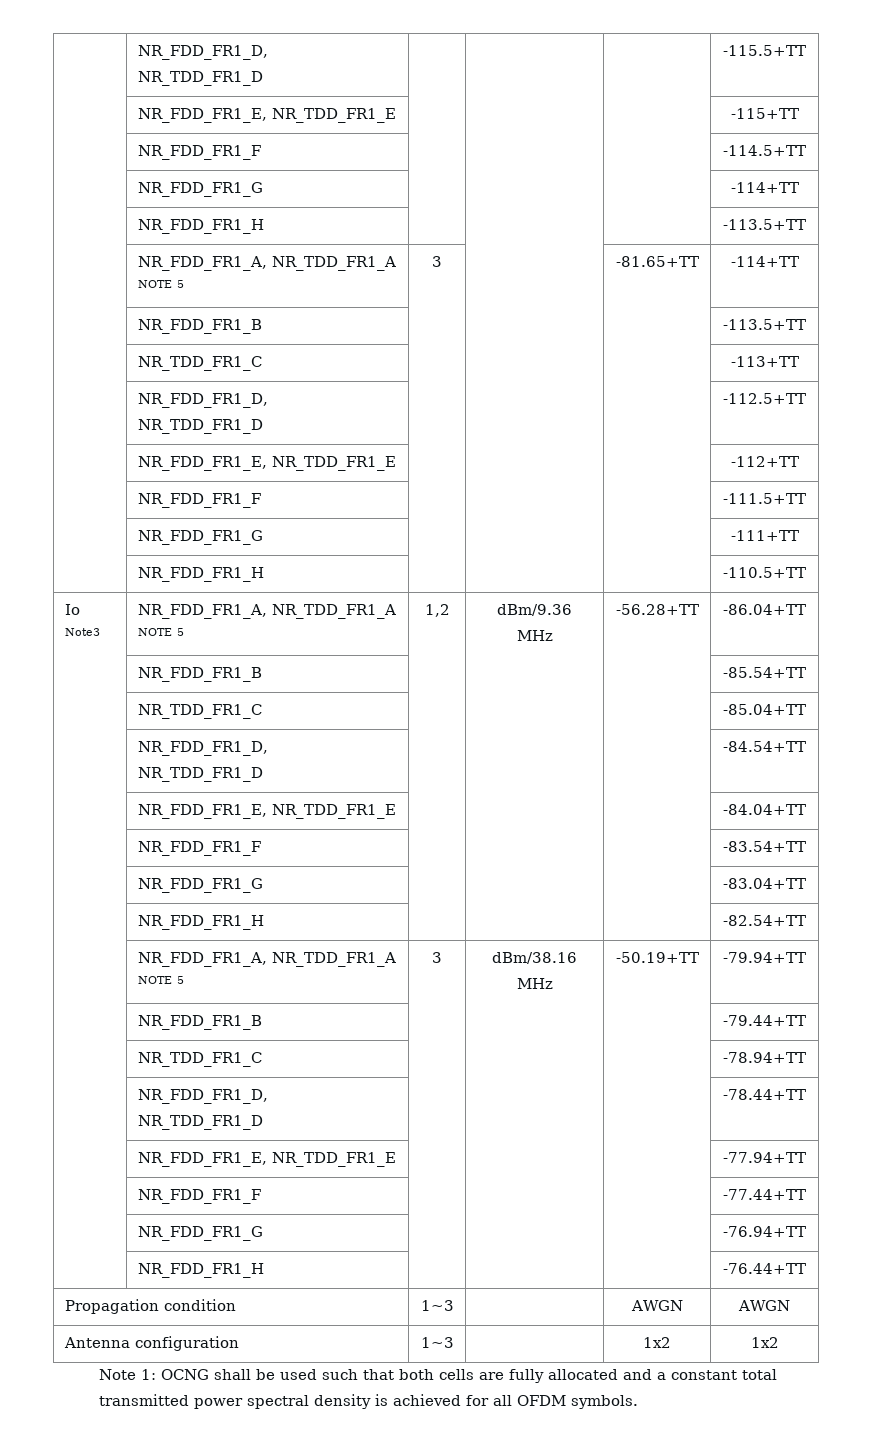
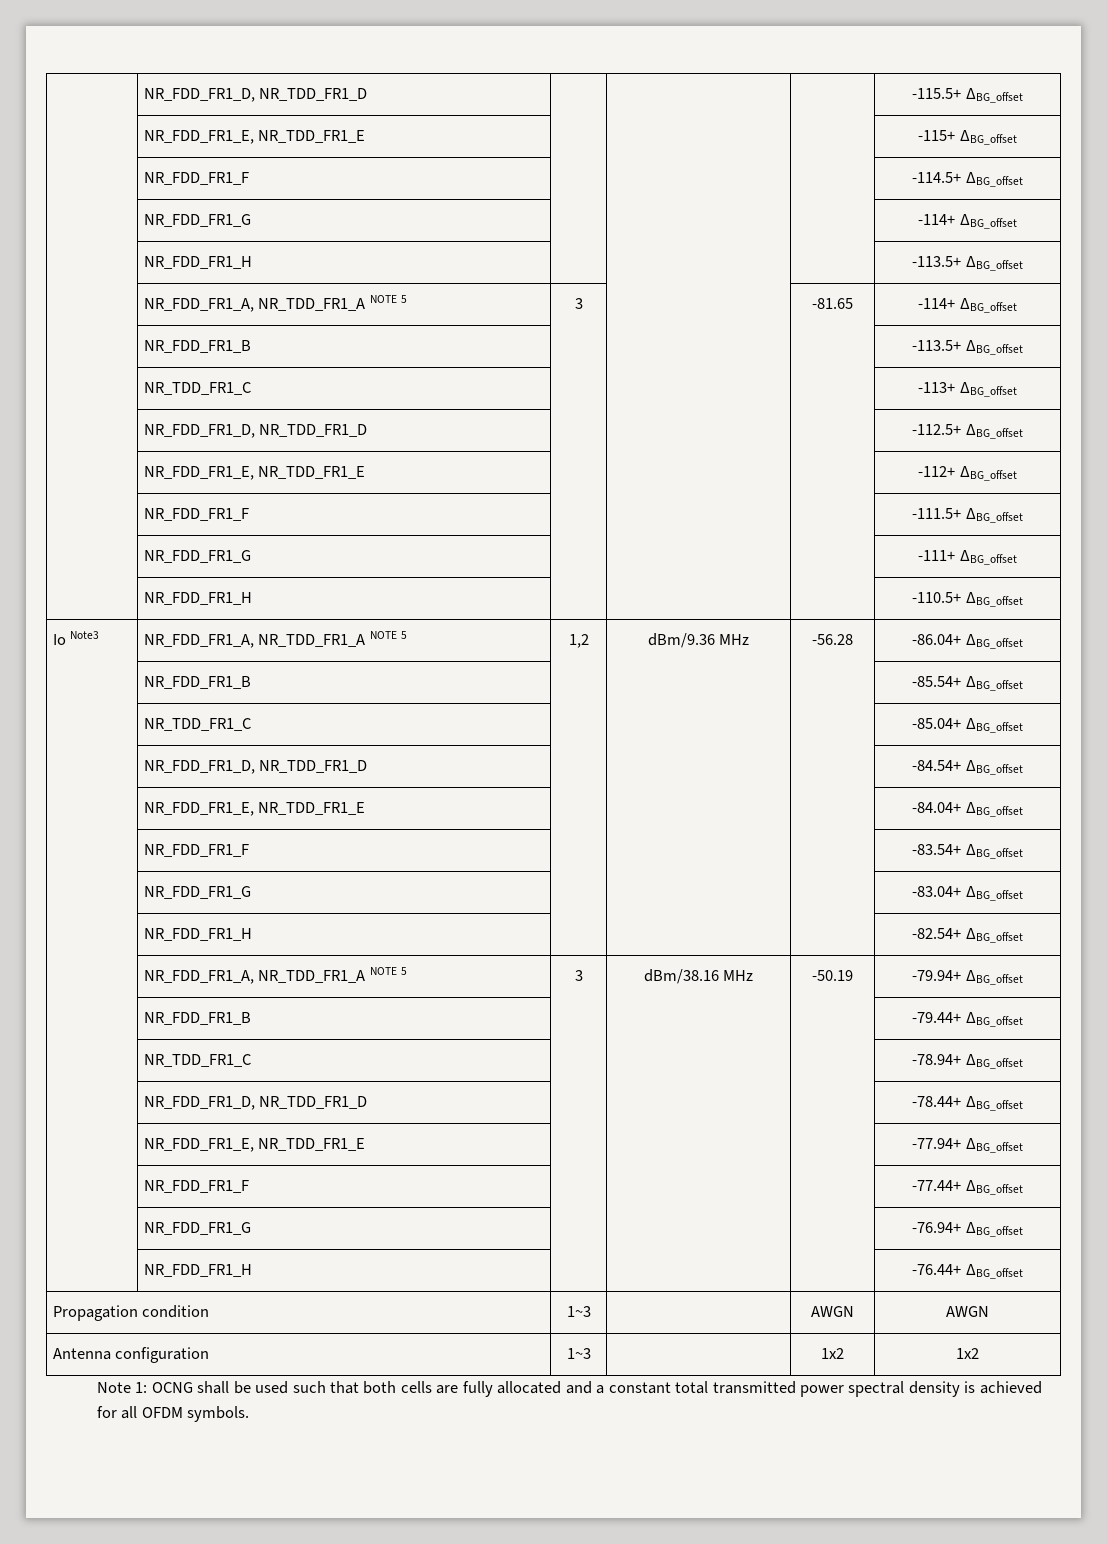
[137,45,268,60] [137,71,263,86] [723,45,806,56] [137,108,396,123] [730,108,799,119] [137,145,261,160] [723,145,806,156] [137,182,263,197] [730,182,799,193] [137,219,264,234] [723,219,806,230] | NR_FDD_FR1_D, NR_TDD_FR1_D | | | | -115.5+TT // | NR_FDD_FR1_E, NR_TDD_FR1_E | | | | -115+TT // | NR_FDD_FR1_F | | | | -114.5+TT // | NR_FDD_FR1_G | | | | -114+TT // | NR_FDD_FR1_H | | | | -113.5+TT -> [143,88,368,102] [912,88,1023,103] [143,130,366,144] [918,130,1017,145] [143,172,249,185] [912,172,1023,187] [143,214,251,227] [918,214,1017,229] [143,256,252,269] [912,256,1023,271] | NR_FDD_FR1_D, NR_TDD_FR1_D | | | | -115.5+ ΔBG_offset // | NR_FDD_FR1_E, NR_TDD_FR1_E | | | | -115+ ΔBG_offset // | NR_FDD_FR1_F | | | | -114.5+ ΔBG_offset // | NR_FDD_FR1_G | | | | -114+ ΔBG_offset // | NR_FDD_FR1_H | | | | -113.5+ ΔBG_offset
[615,256,699,267] [730,256,799,267] [137,319,262,334] [723,319,806,330] [137,356,262,371] [730,356,799,367] [137,393,268,408] [137,419,263,434] [723,393,806,404] [137,456,396,471] [730,456,799,467] [137,493,261,508] [723,493,806,504] [137,530,263,545] [730,530,799,541] [137,567,264,582] [723,567,806,578] -81.65+TT | -114+TT // | NR_FDD_FR1_B | | | | -113.5+TT // | NR_TDD_FR1_C | | | | -113+TT // | NR_FDD_FR1_D, NR_TDD_FR1_D | | | | -112.5+TT // | NR_FDD_FR1_E, NR_TDD_FR1_E | | | | -112+TT // | NR_FDD_FR1_F | | | | -111.5+TT // | NR_FDD_FR1_G | | | | -111+TT // | NR_FDD_FR1_H | | | | -110.5+TT -> [812,298,853,309] [918,298,1017,313] [143,340,251,353] [912,340,1023,355] [143,382,251,395] [918,382,1017,397] [143,424,368,438] [912,424,1023,439] [143,466,366,480] [918,466,1017,481] [143,508,249,521] [912,508,1023,523] [143,550,251,563] [918,550,1017,565] [143,592,252,605] [912,592,1023,607] -81.65 | -114+ ΔBG_offset // | NR_FDD_FR1_B | | | | -113.5+ ΔBG_offset // | NR_TDD_FR1_C | | | | -113+ ΔBG_offset // | NR_FDD_FR1_D, NR_TDD_FR1_D | | | | -112.5+ ΔBG_offset // | NR_FDD_FR1_E, NR_TDD_FR1_E | | | | -112+ ΔBG_offset // | NR_FDD_FR1_F | | | | -111.5+ ΔBG_offset // | NR_FDD_FR1_G | | | | -111+ ΔBG_offset // | NR_FDD_FR1_H | | | | -110.5+ ΔBG_offset
[615,604,699,615] [723,604,806,615] [137,667,262,682] [723,667,806,678] [137,704,262,719] [723,704,806,715] [137,741,268,756] [137,767,263,782] [723,741,806,752] [137,804,396,819] [723,804,806,815] [137,841,261,856] [723,841,806,852] [137,878,263,893] [723,878,806,889] [137,915,264,930] [723,915,806,926] -56.28+TT | -86.04+TT // | NR_FDD_FR1_B | | | | -85.54+TT // | NR_TDD_FR1_C | | | | -85.04+TT // | NR_FDD_FR1_D, NR_TDD_FR1_D | | | | -84.54+TT // | NR_FDD_FR1_E, NR_TDD_FR1_E | | | | -84.04+TT // | NR_FDD_FR1_F | | | | -83.54+TT // | NR_FDD_FR1_G | | | | -83.04+TT // | NR_FDD_FR1_H | | | | -82.54+TT -> [812,634,853,645] [912,634,1023,649] [143,676,251,689] [912,676,1023,691] [143,718,251,731] [912,718,1023,733] [143,760,368,774] [912,760,1023,775] [143,802,366,816] [912,802,1023,817] [143,844,249,857] [912,844,1023,859] [143,886,251,899] [912,886,1023,901] [143,928,252,941] [912,928,1023,943] -56.28 | -86.04+ ΔBG_offset // | NR_FDD_FR1_B | | | | -85.54+ ΔBG_offset // | NR_TDD_FR1_C | | | | -85.04+ ΔBG_offset // | NR_FDD_FR1_D, NR_TDD_FR1_D | | | | -84.54+ ΔBG_offset // | NR_FDD_FR1_E, NR_TDD_FR1_E | | | | -84.04+ ΔBG_offset // | NR_FDD_FR1_F | | | | -83.54+ ΔBG_offset // | NR_FDD_FR1_G | | | | -83.04+ ΔBG_offset // | NR_FDD_FR1_H | | | | -82.54+ ΔBG_offset
[615,952,699,963] [723,952,806,963] [137,1015,262,1030] [723,1015,806,1026] [137,1052,262,1067] [723,1052,806,1063] [137,1089,268,1104] [137,1115,263,1130] [723,1089,806,1100] [137,1152,396,1167] [723,1152,806,1163] [137,1189,261,1204] [723,1189,806,1200] [137,1226,263,1241] [723,1226,806,1237] [137,1263,264,1278] [723,1263,806,1274] -50.19+TT | -79.94+TT // | NR_FDD_FR1_B | | | | -79.44+TT // | NR_TDD_FR1_C | | | | -78.94+TT // | NR_FDD_FR1_D, NR_TDD_FR1_D | | | | -78.44+TT // | NR_FDD_FR1_E, NR_TDD_FR1_E | | | | -77.94+TT // | NR_FDD_FR1_F | | | | -77.44+TT // | NR_FDD_FR1_G | | | | -76.94+TT // | NR_FDD_FR1_H | | | | -76.44+TT -> [812,970,853,981] [912,970,1023,985] [143,1012,251,1025] [912,1012,1023,1027] [143,1054,251,1067] [912,1054,1023,1069] [143,1096,368,1110] [912,1096,1023,1111] [143,1138,366,1152] [912,1138,1023,1153] [143,1180,249,1193] [912,1180,1023,1195] [143,1222,251,1235] [912,1222,1023,1237] [143,1264,252,1277] [912,1264,1023,1279] -50.19 | -79.94+ ΔBG_offset // | NR_FDD_FR1_B | | | | -79.44+ ΔBG_offset // | NR_TDD_FR1_C | | | | -78.94+ ΔBG_offset // | NR_FDD_FR1_D, NR_TDD_FR1_D | | | | -78.44+ ΔBG_offset // | NR_FDD_FR1_E, NR_TDD_FR1_E | | | | -77.94+ ΔBG_offset // | NR_FDD_FR1_F | | | | -77.44+ ΔBG_offset // | NR_FDD_FR1_G | | | | -76.94+ ΔBG_offset // | NR_FDD_FR1_H | | | | -76.44+ ΔBG_offset

